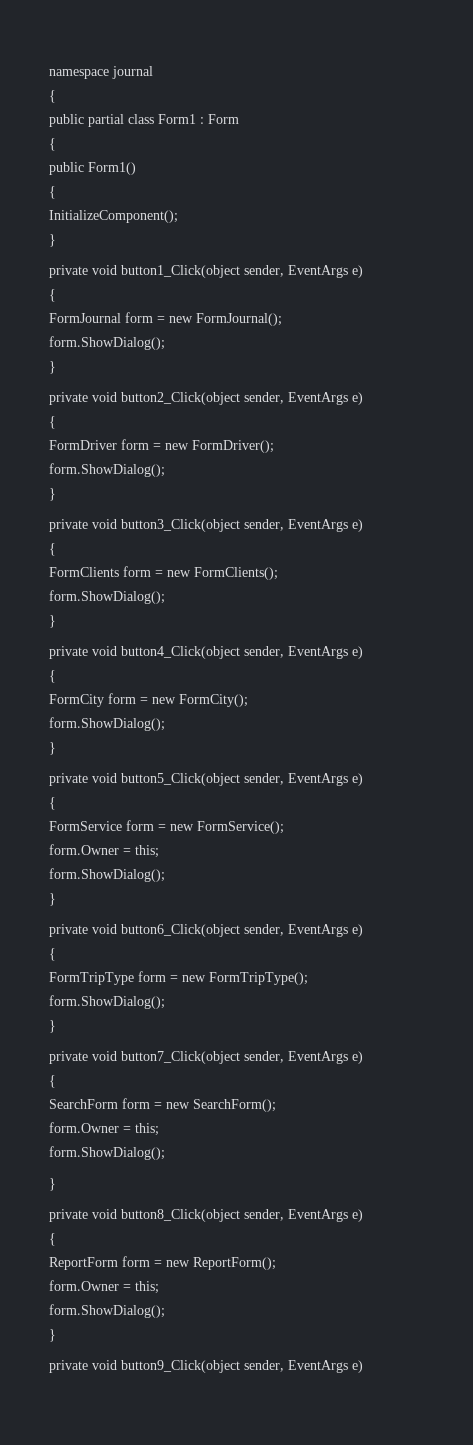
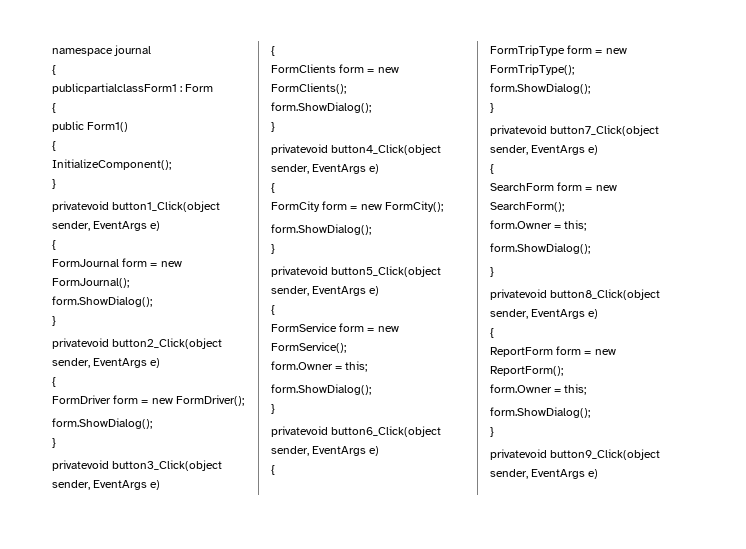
[49,114,196,127] public partial class Form1 -> [52,83,177,94] publicpartialclassForm1
[49,265,117,278] private void -> [52,201,109,212] privatevoid
[49,392,117,405] private void -> [52,338,109,349] privatevoid
[49,519,117,532] private void -> [52,460,109,471] privatevoid
[49,646,117,659] private void -> [271,144,328,155] privatevoid
[49,773,117,786] private void -> [271,266,328,277] privatevoid
[49,924,117,937] private void -> [271,426,328,437] privatevoid
[49,1051,117,1064] private void -> [490,125,547,136] privatevoid
[49,1209,117,1222] private void -> [490,289,547,300] privatevoid
[49,1360,117,1373] private void -> [490,449,547,460] privatevoid

